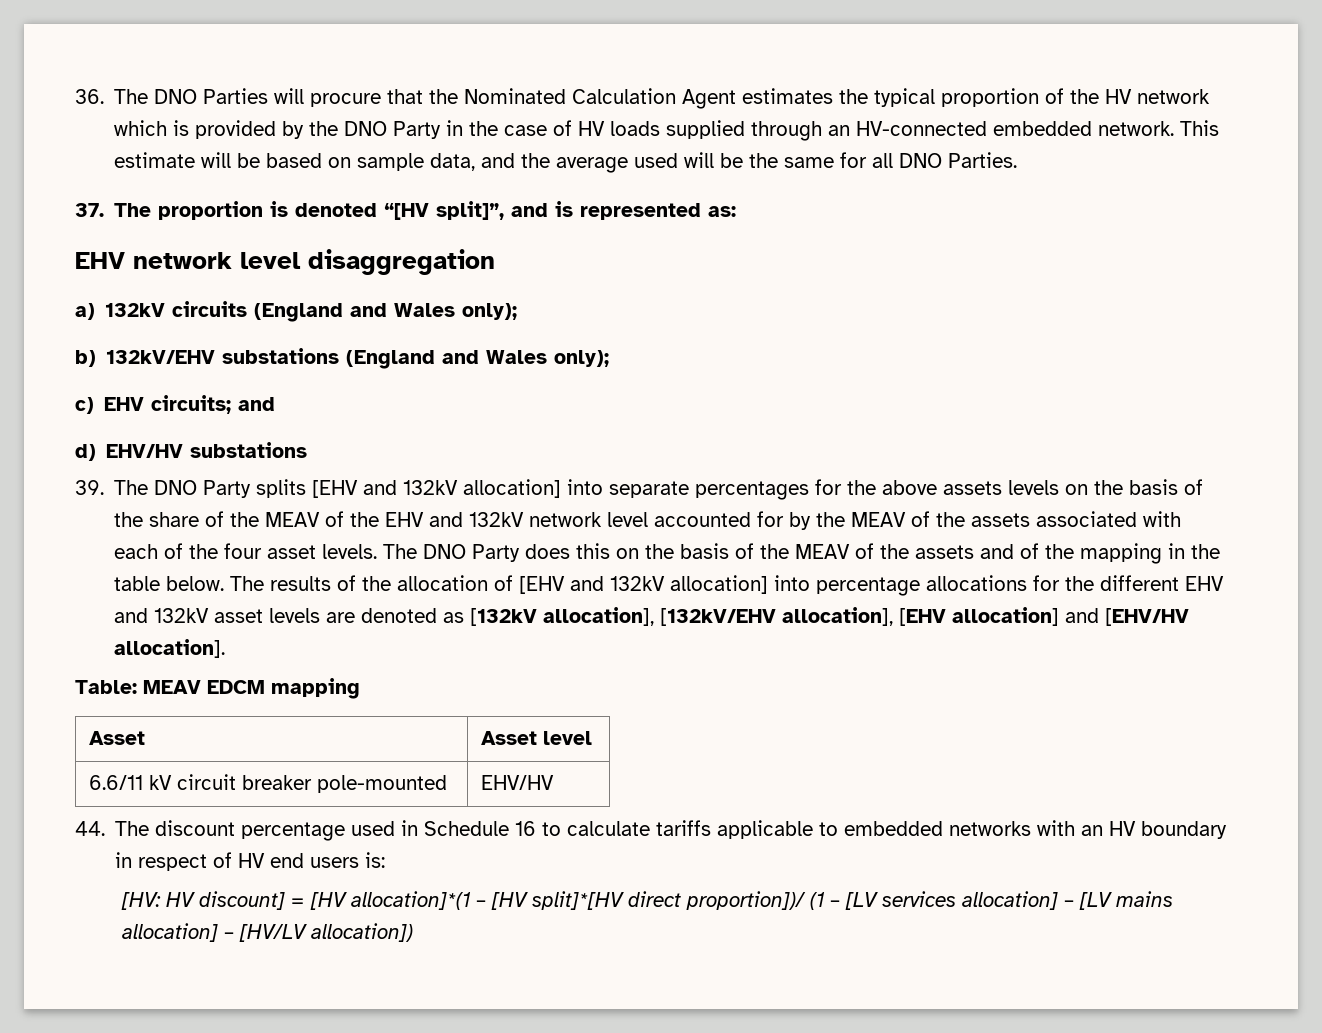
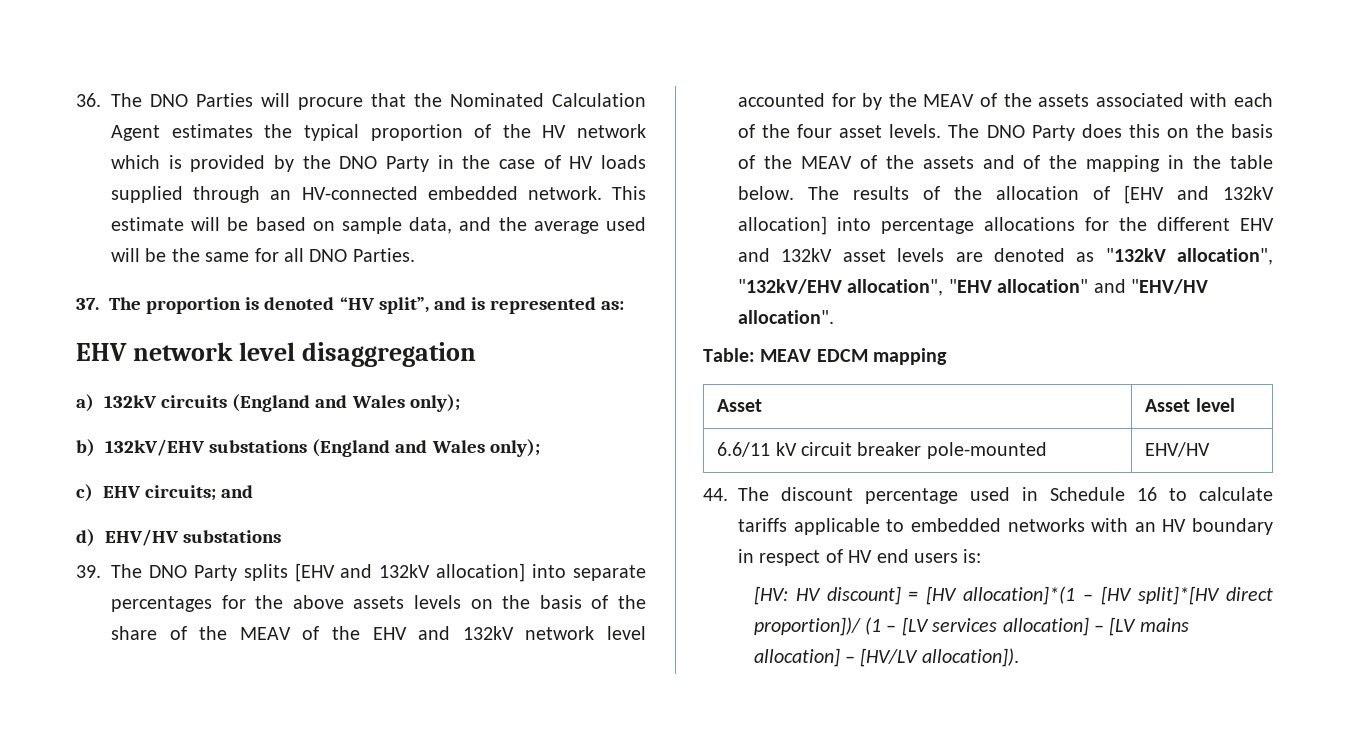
[384,201,505,220] “[HV split]”, -> [339,297,429,314] “HV split”,
[470,607,1190,626] [114,639,226,658] [132kV allocation], [132kV/EHV allocation], [EHV allocation] and [EHV/HV allocation]. -> [1105,248,1273,265] [738,279,1208,296] [738,310,834,324] "132kV allocation", "132kV/EHV allocation", "EHV allocation" and "EHV/HV allocation".
[311,923,414,942] allocation]) -> [921,648,1019,667] allocation]).

